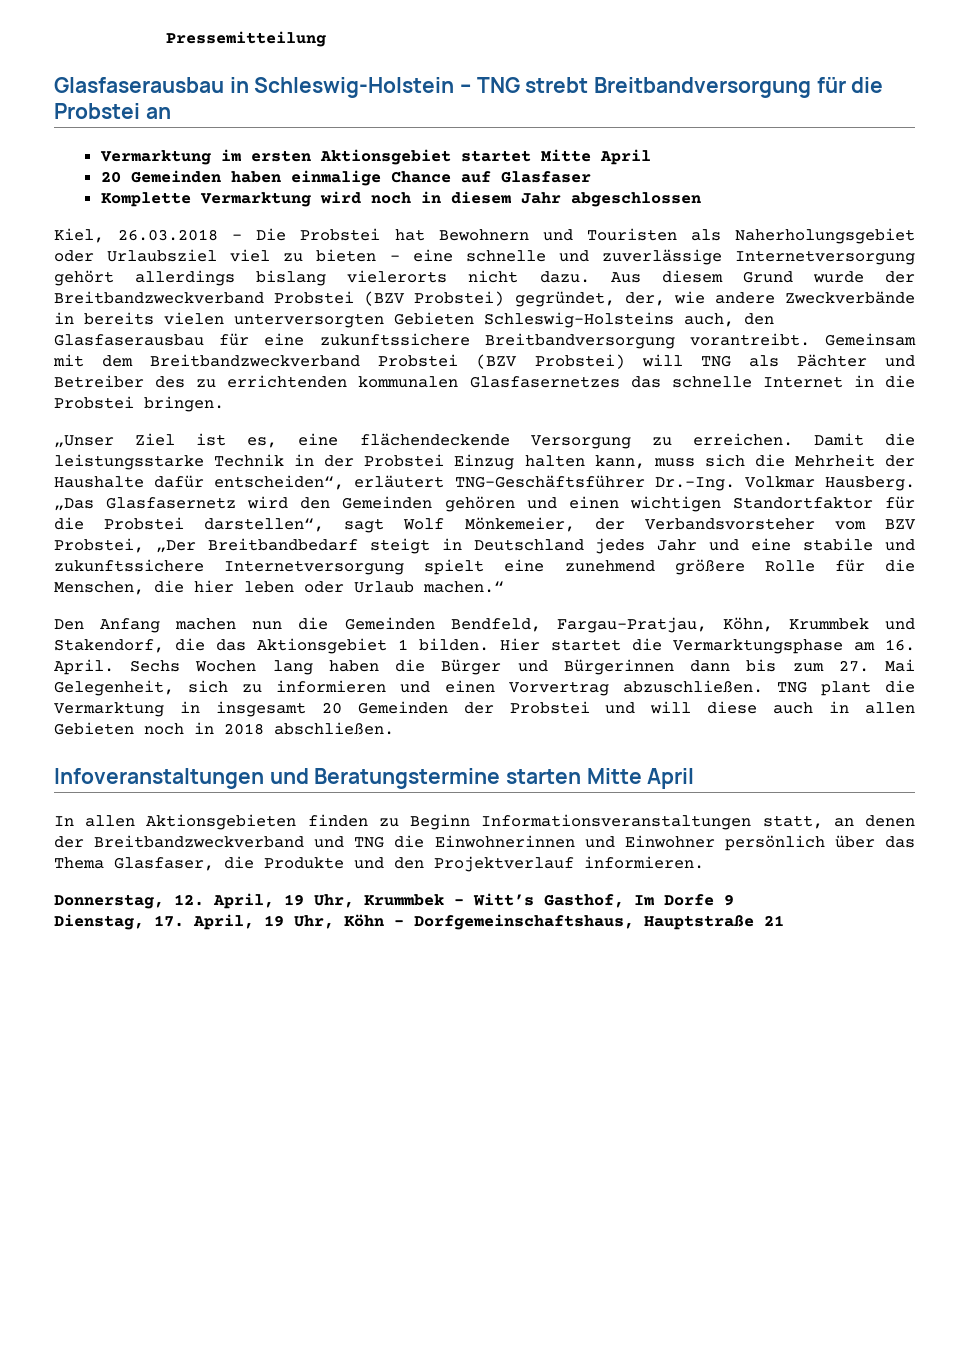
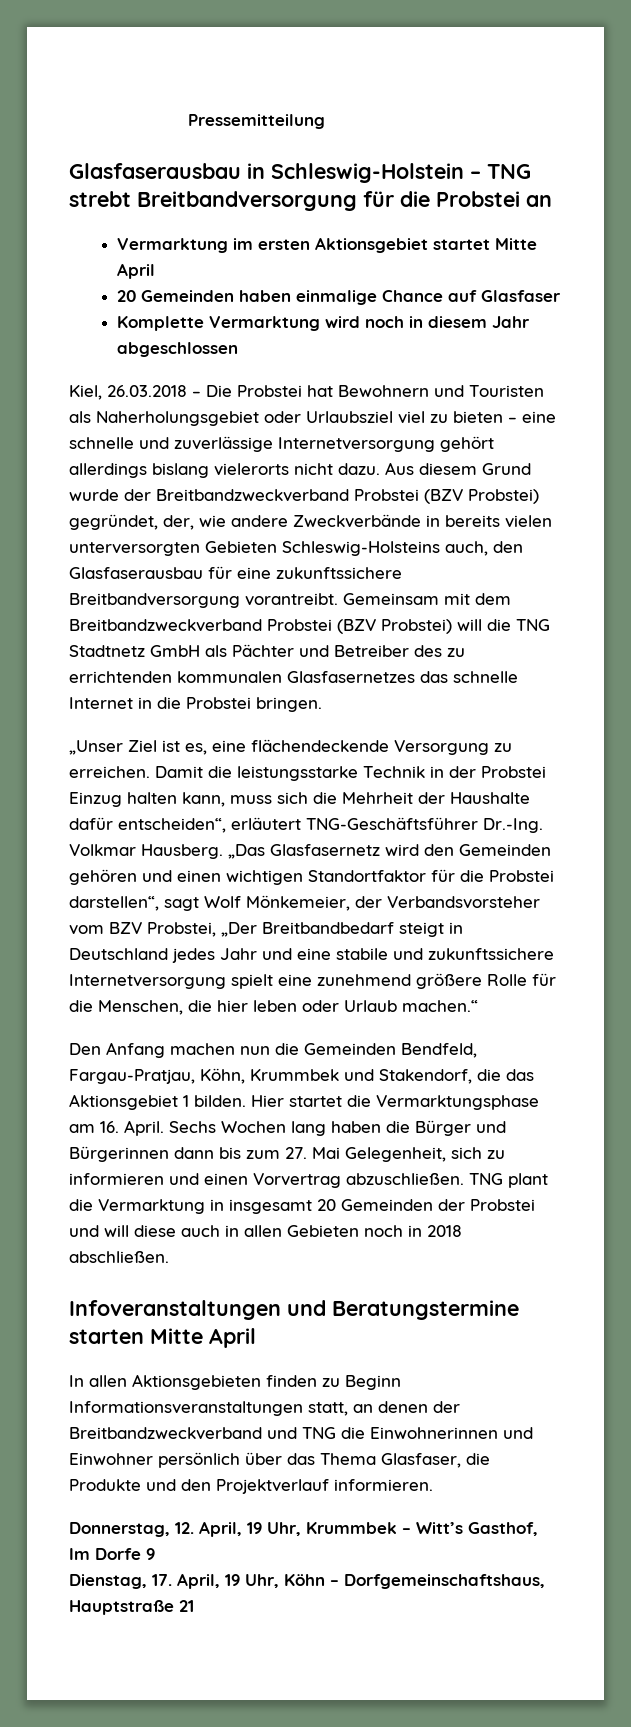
[700,355,731,367] TNG -> [487,619,550,631] [69,645,200,657] die TNG Stadtnetz GmbH

